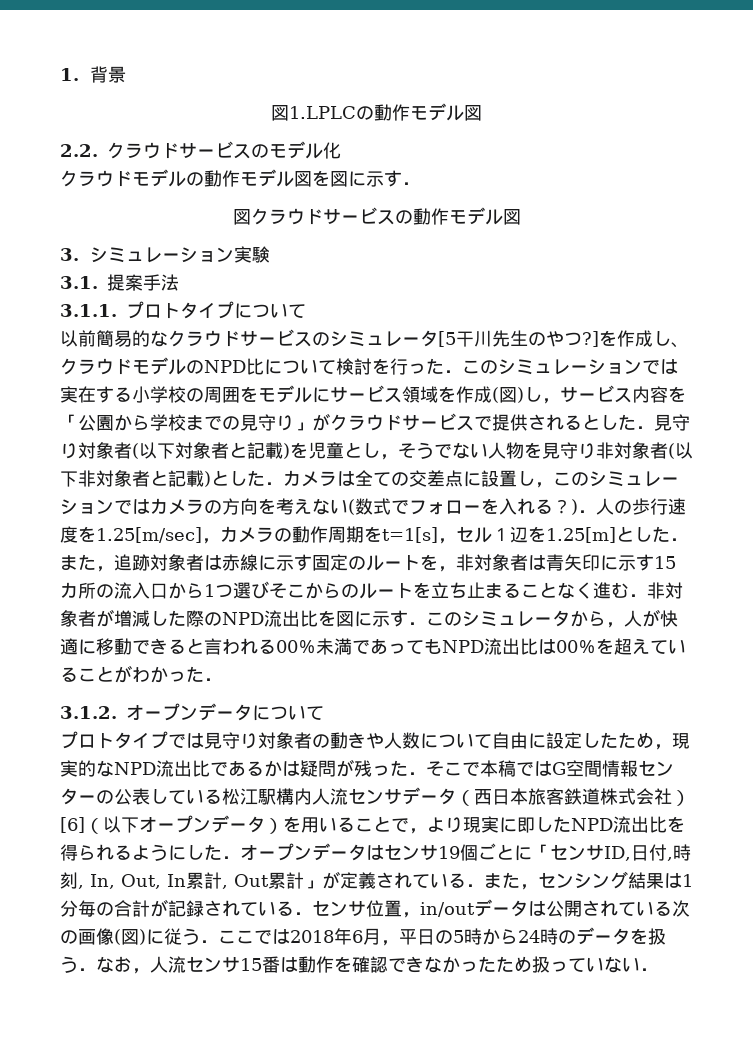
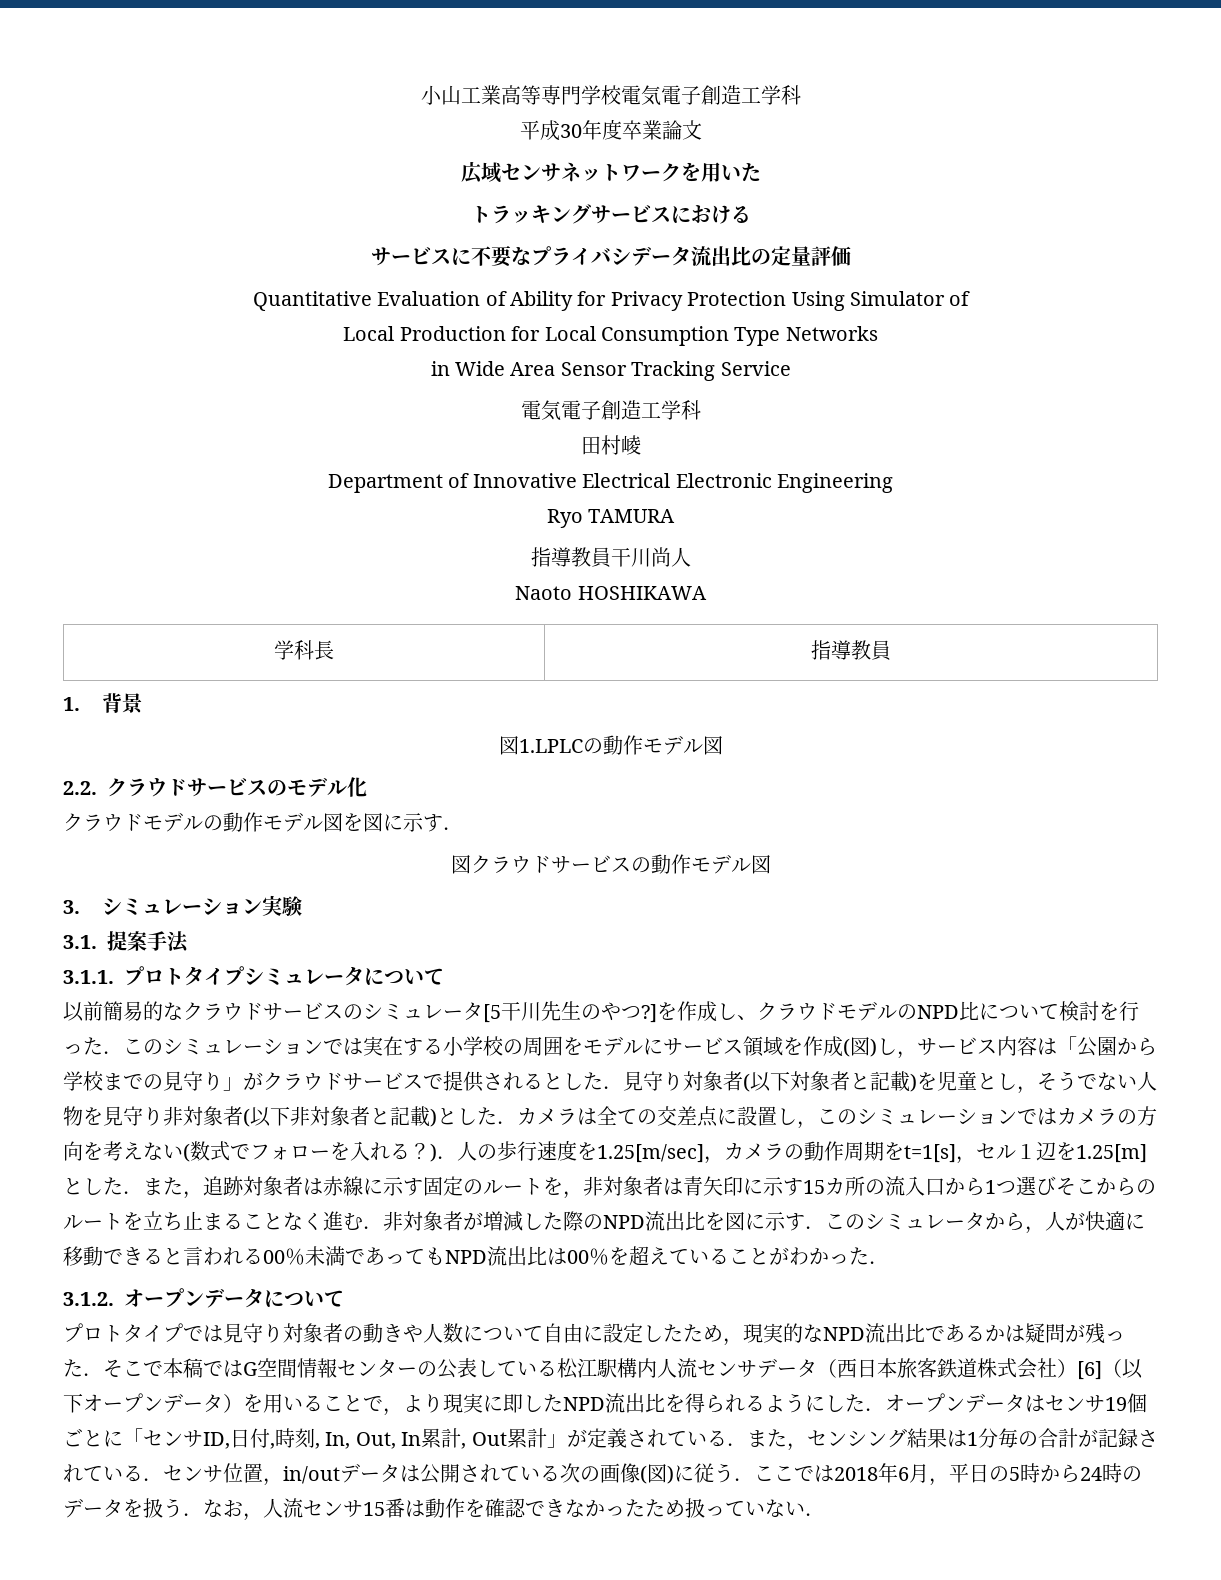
(60, 74) none -> [420,85,801,106] [519,119,702,141] [460,161,761,184] [470,204,751,224] [370,246,851,267] [252,291,971,311] [343,326,878,346] [430,361,791,381] [520,400,701,421] [580,435,641,455] [328,473,893,493] [546,509,676,528] [530,547,691,567] [515,586,707,600] [274,640,334,660] [811,640,891,660] 小山工業高等専門学校電気電子創造工学科 // 平成30年度卒業論文 // 広域センサネットワークを用いた // トラッキングサービスにおける // サービスに不要なプライバシデータ流出比の定量評価 // Quantitative Evaluation of Ability for Privacy Protection Using Simulator of // Local Production for Local Consumption Type Networks // in Wide Area Sensor Tracking Service // 電気電子創造工学科 // 田村崚 // Department of Innovative Electrical Electronic Engineering // Ryo TAMURA // 指導教員干川尚人 // Naoto HOSHIKAWA // 学科長 | 指導教員 //
(234, 310) none -> [244,966,364,986] シミュレータ
[668,386,686,402] を -> [1037,1038,1057,1055] は

